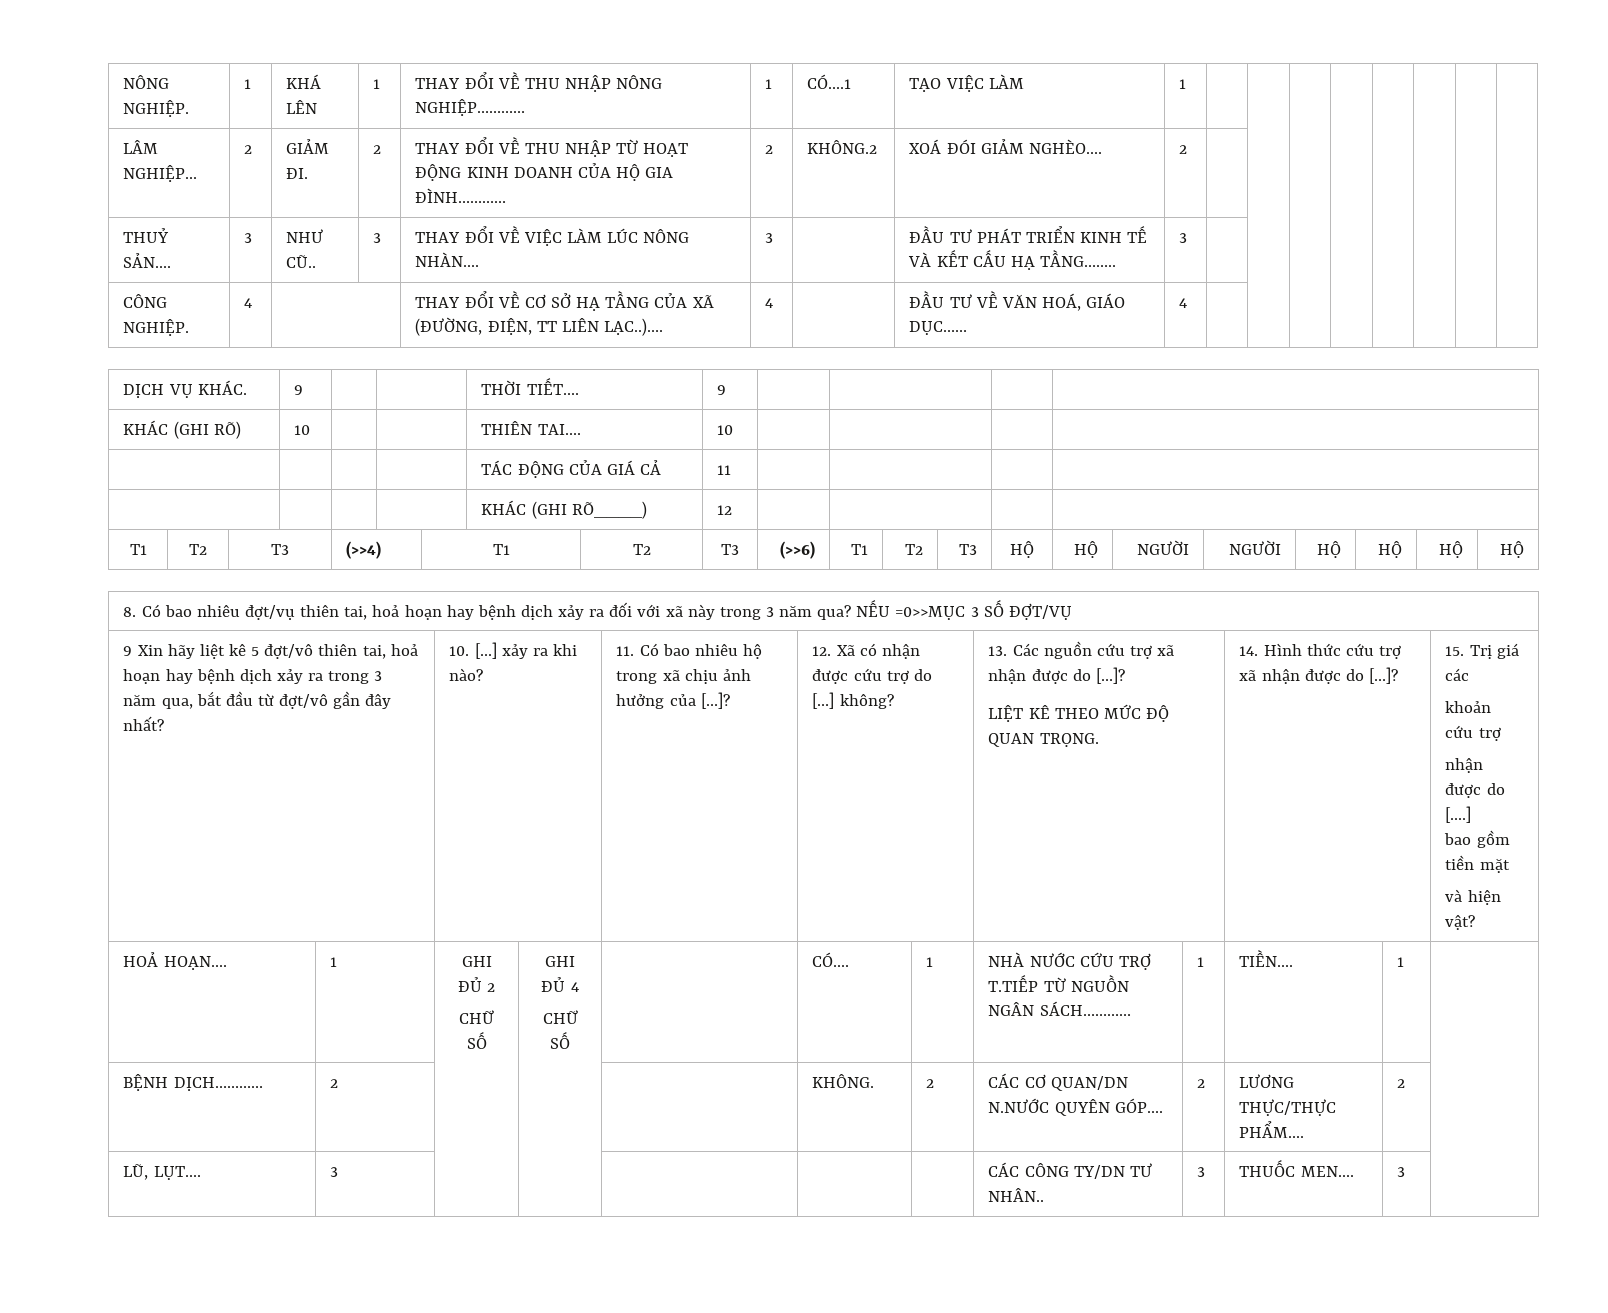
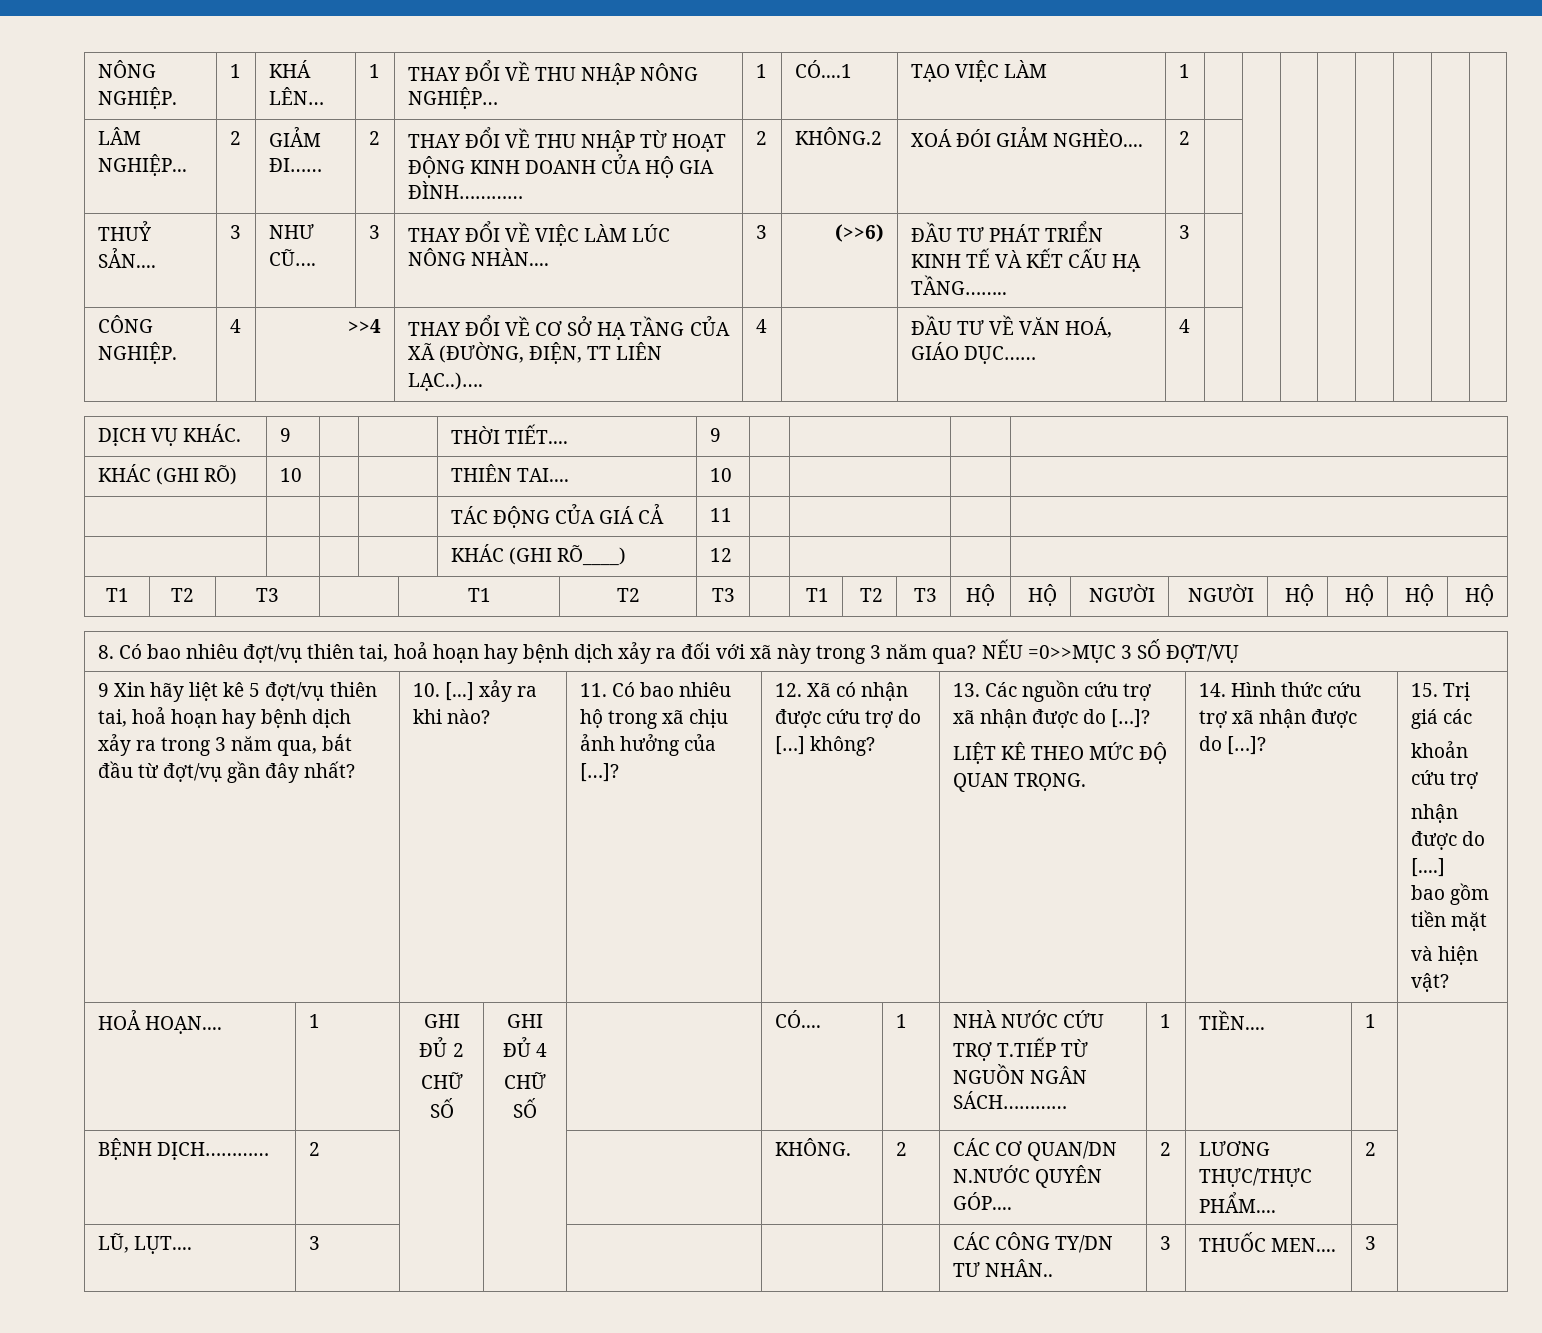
[286,100,318,114] LÊN -> [268,87,324,105] LÊN…
[415,99,526,116] NGHIỆP………… -> [407,87,498,109] NGHIỆP…
[286,168,309,179] ĐI. -> [268,158,322,172] ĐI……
[286,255,317,268] CŨ.. -> [268,249,316,266] CŨ….
(774, 238) none -> [835,224,885,242] (>>6)
(253, 303) none -> [348,319,382,333] >>4
[346,541,382,559] [492,544,510,555] [632,544,651,555] [721,544,739,555] [779,541,815,559] (>>4) | T1 | T2 | T3 | (>>6) -> [467,588,491,602] [616,588,640,602] [711,588,735,602] | T1 | T2 | T3 |
[264,644,314,659] đợt/vô -> [265,682,325,701] đợt/vụ
[279,694,329,709] đợt/vô -> [162,763,222,782] đợt/vụ

